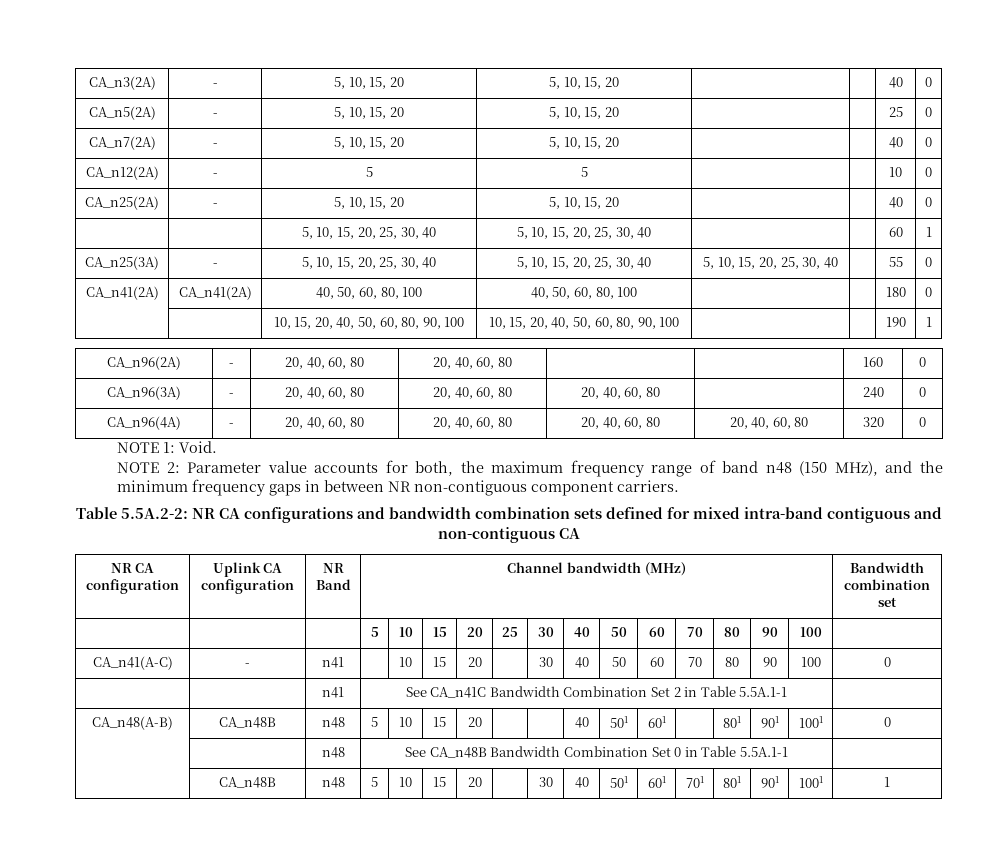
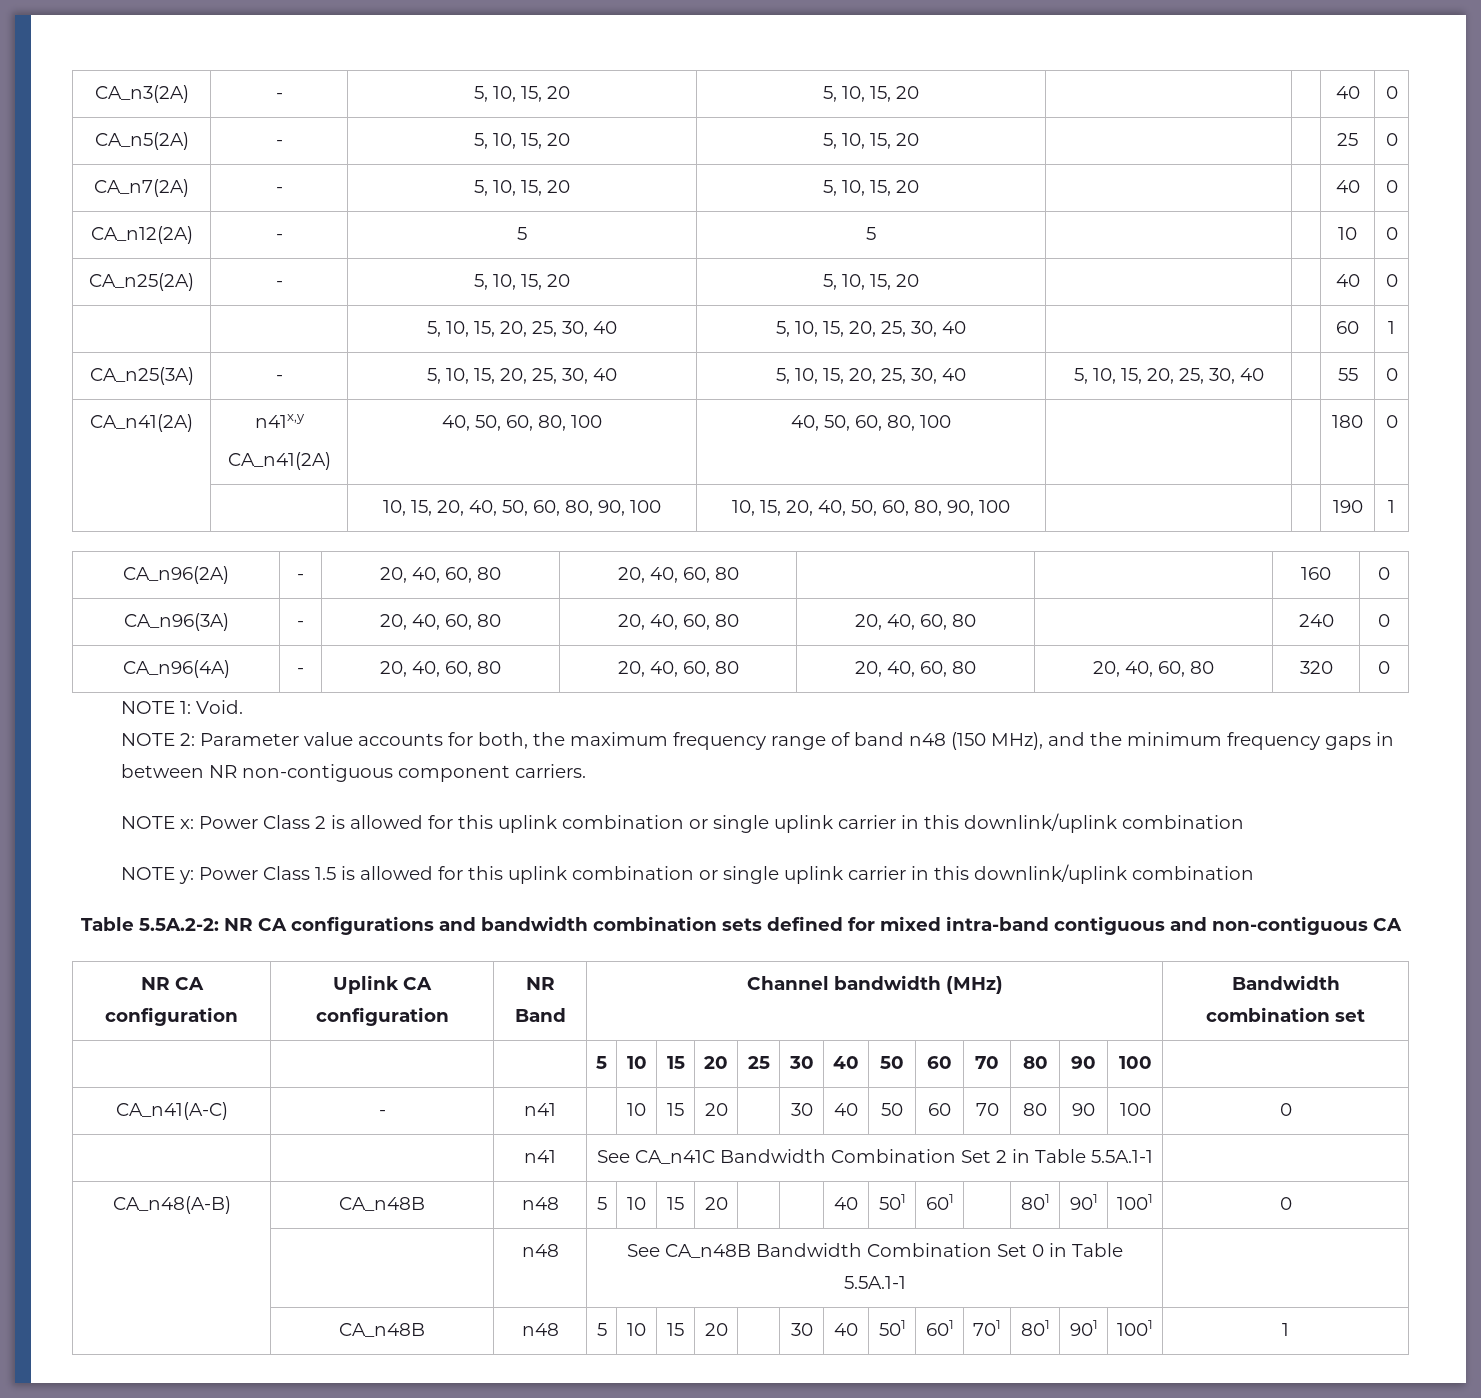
(159, 293) none -> [254,414,305,428] n41x,y //
(680, 486) none -> [120,813,1244,833] [120,864,1254,884] // NOTE x: Power Class 2 is allowed for this uplink combination or single uplink carrier in this downlink/uplink combination // NOTE y: Power Class 1.5 is allowed for this uplink combination or single uplink carrier in this downlink/uplink combination

